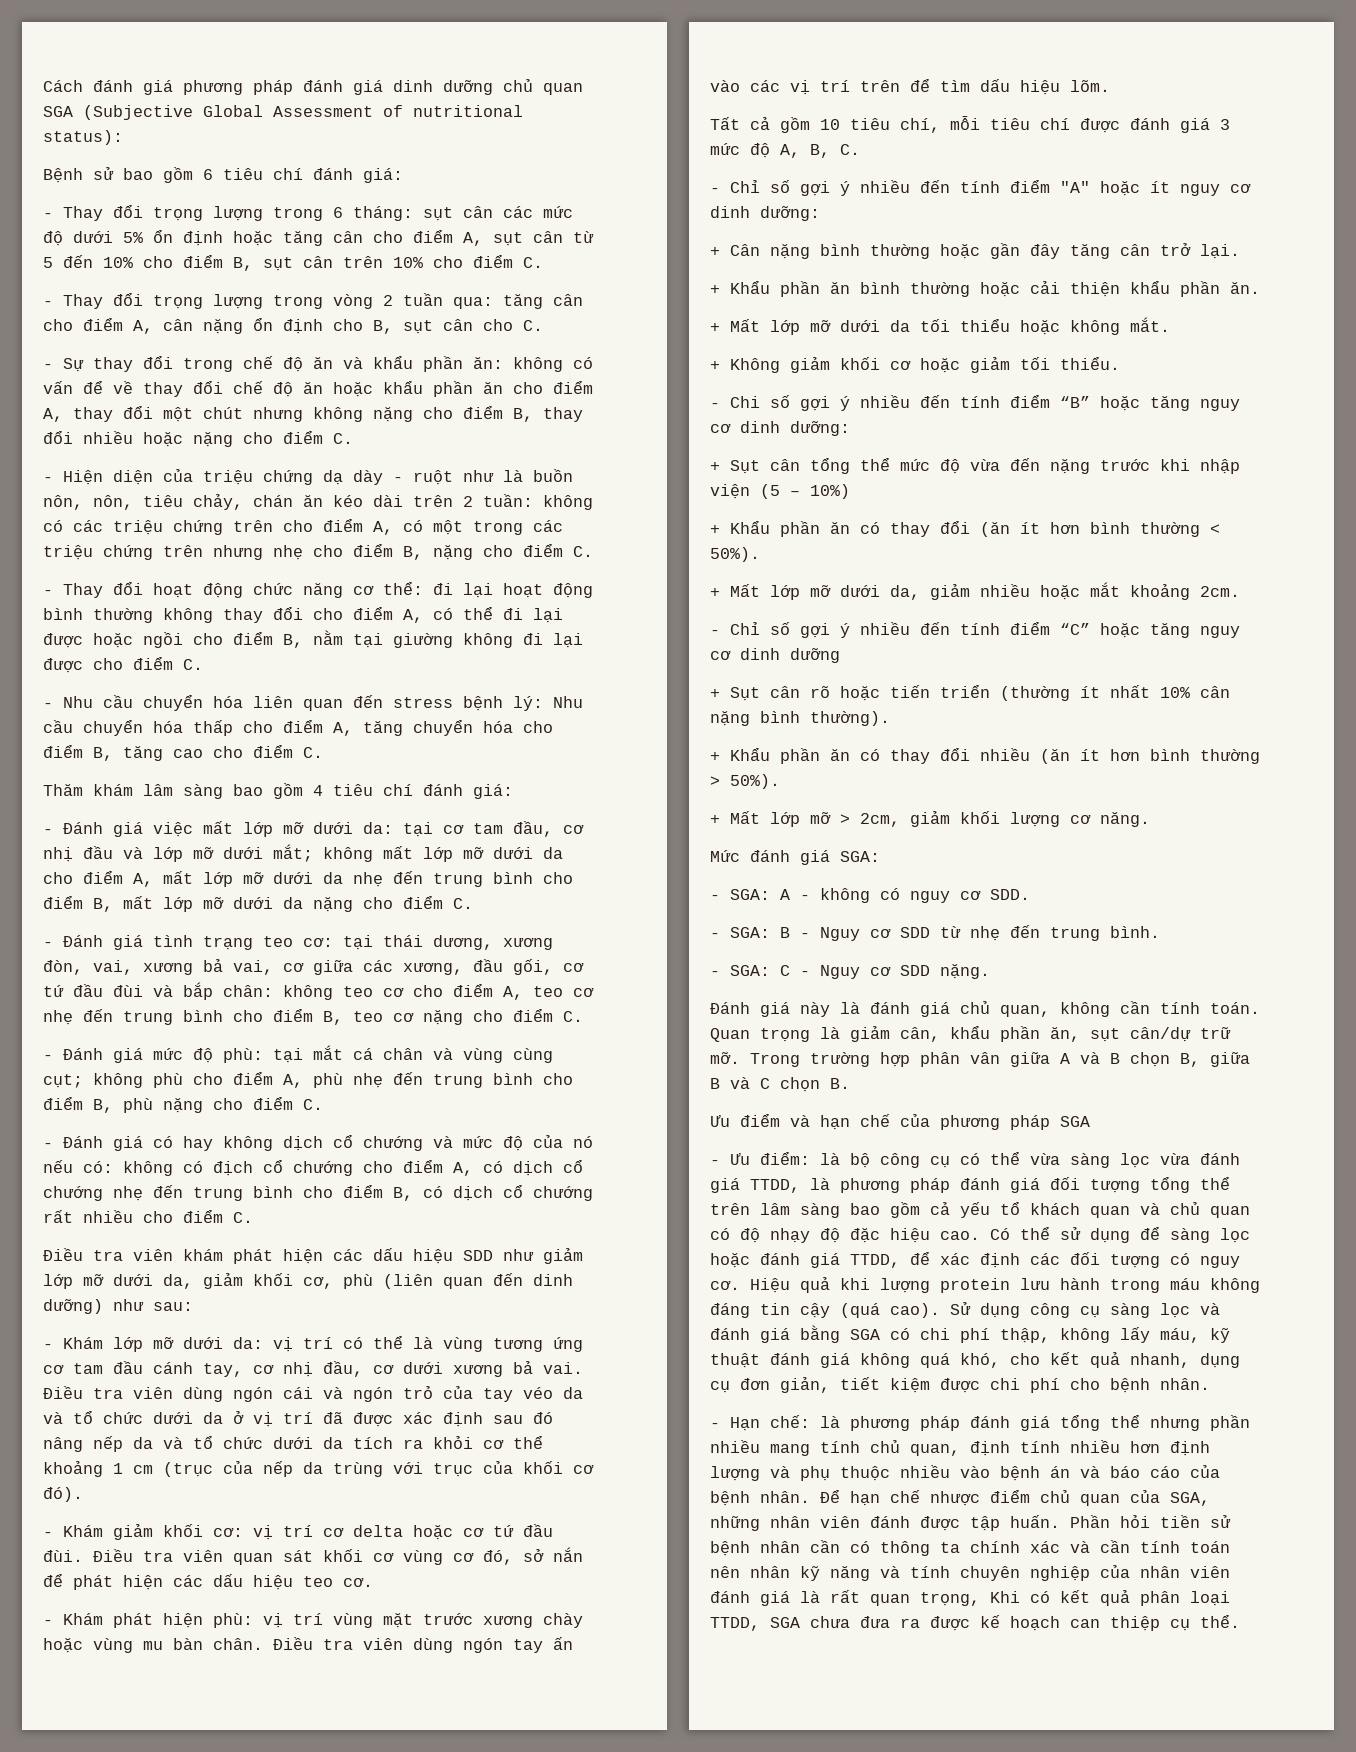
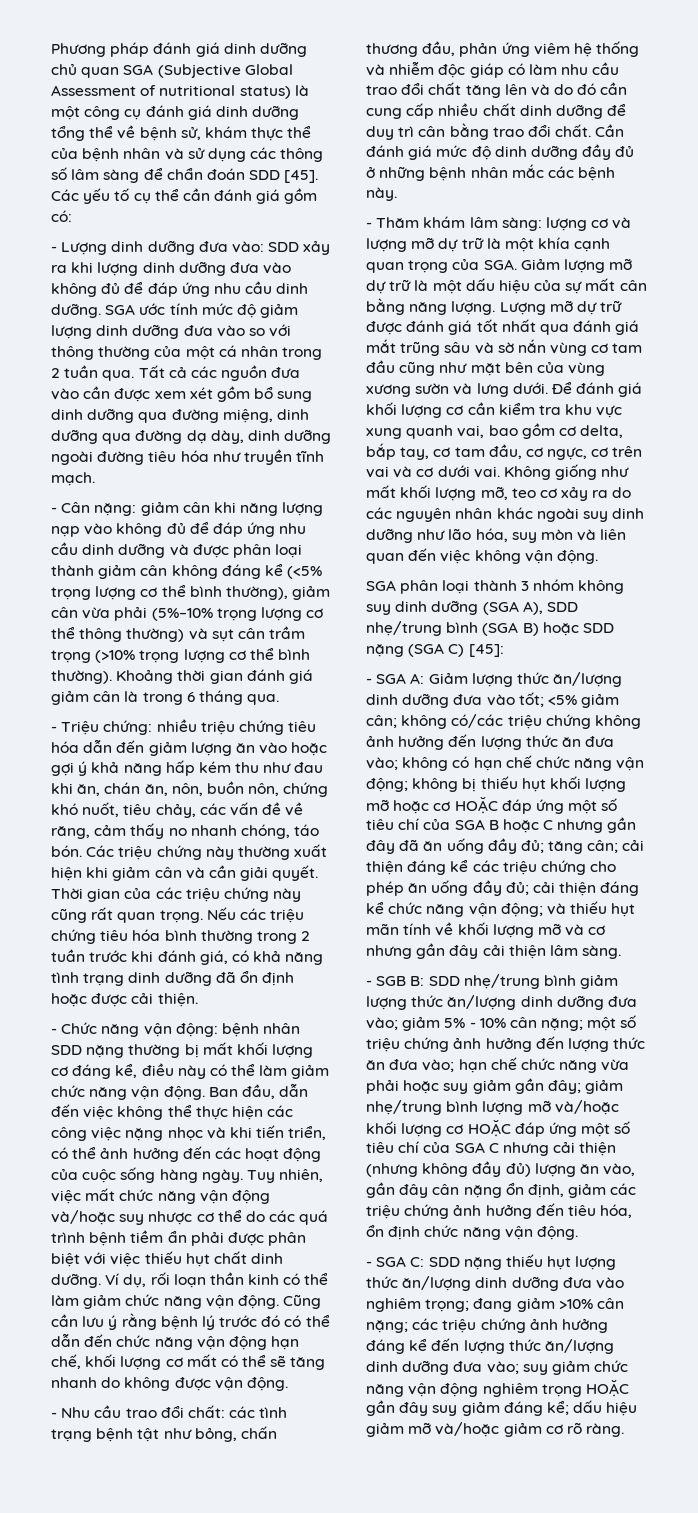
[43,80,243,95] Cách đánh giá phương -> [51,43,106,57] Phương
[43,130,123,145] [43,167,403,183] [43,205,573,221] [43,230,594,246] [43,255,543,271] [43,293,583,309] [43,318,543,334] [43,356,593,372] [43,381,593,397] [43,406,583,422] [43,431,353,447] [43,469,573,485] [43,494,593,510] [43,519,563,535] [43,544,593,560] [43,582,593,598] [43,607,563,623] [43,630,583,648] [43,657,203,673] [43,695,583,711] [43,720,553,736] [43,745,323,761] [43,783,513,799] [43,821,584,837] [43,844,563,862] [43,871,573,887] [43,896,473,912] [43,935,553,950] [43,959,584,975] [43,982,594,1000] [43,1009,583,1025] [43,1045,553,1063] [43,1072,573,1088] [43,1097,323,1113] [43,1135,593,1151] [43,1160,583,1176] [43,1185,593,1201] [43,1210,253,1223] [43,1248,583,1264] [43,1273,573,1289] [43,1299,193,1314] [43,1336,583,1352] [43,1361,583,1377] [43,1386,583,1402] [43,1411,553,1427] [43,1436,543,1452] [43,1461,594,1477] [43,1487,83,1502] [43,1524,553,1540] [43,1547,583,1565] [43,1574,373,1590] [43,1613,583,1628] [43,1637,573,1653] [710,79,1110,95] [710,116,1230,133] [710,143,860,158] [710,180,1251,196] [710,206,820,221] [710,243,1240,259] [710,281,1260,297] [710,317,1170,335] [710,357,1120,373] [710,395,1240,411] [710,421,850,436] [710,458,1240,474] [710,484,850,499] [710,521,1220,537] [710,547,760,562] [710,582,1240,600] [710,622,1240,638] [710,648,840,663] [710,685,1230,701] [710,711,890,726] [710,748,1260,764] [710,774,780,789] [710,811,1150,827] [710,850,880,865] [710,888,1030,903] [710,925,1160,941] [710,964,990,979] [710,1001,1260,1017] [710,1026,1231,1042] [710,1052,1250,1067] [710,1077,850,1092] [710,1114,1090,1130] [710,1152,1240,1168] [710,1177,1230,1193] [710,1202,1250,1218] [710,1227,1250,1243] [710,1252,1240,1268] [710,1277,1260,1293] [710,1302,1220,1318] [710,1325,1230,1343] [710,1352,1240,1368] [710,1377,1210,1393] [710,1415,1250,1431] [710,1440,1210,1456] [710,1465,1220,1481] [710,1490,1210,1506] [710,1515,1231,1531] [710,1540,1230,1556] [710,1565,1230,1581] [710,1590,1230,1606] [710,1615,1240,1631] status): // Bệnh sử bao gồm 6 tiêu chí đánh giá: // - Thay đổi trọng lượng trong 6 tháng: sụt cân các mức độ dưới 5% ổn định hoặc tăng cân cho điểm A, sụt cân từ 5 đến 10% cho điểm B, sụt cân trên 10% cho điểm C. // - Thay đổi trọng lượng trong vòng 2 tuần qua: tăng cân cho điểm A, cân nặng ổn định cho B, sụt cân cho C. // - Sự thay đổi trong chế độ ăn và khẩu phần ăn: không có vấn để về thay đổi chế độ ăn hoặc khẩu phần ăn cho điểm A, thay đổi một chút nhưng không nặng cho điểm B, thay đổi nhiều hoặc nặng cho điểm C. // - Hiện diện của triệu chứng dạ dày - ruột như là buồn nôn, nôn, tiêu chảy, chán ăn kéo dài trên 2 tuần: không có các triệu chứng trên cho điểm A, có một trong các triệu chứng trên nhưng nhẹ cho điểm B, nặng cho điểm C. // - Thay đổi hoạt động chức năng cơ thể: đi lại hoạt động bình thường không thay đổi cho điểm A, có thể đi lại được hoặc ngồi cho điểm B, nằm tại giường không đi lại được cho điểm C. // - Nhu cầu chuyển hóa liên quan đến stress bệnh lý: Nhu cầu chuyển hóa thấp cho điểm A, tăng chuyển hóa cho điểm B, tăng cao cho điểm C. // Thăm khám lâm sàng bao gồm 4 tiêu chí đánh giá: // - Đánh giá việc mất lớp mỡ dưới da: tại cơ tam đầu, cơ nhị đầu và lớp mỡ dưới mắt; không mất lớp mỡ dưới da cho điểm A, mất lớp mỡ dưới da nhẹ đến trung bình cho điểm B, mất lớp mỡ dưới da nặng cho điểm C. // - Đánh giá tình trạng teo cơ: tại thái dương, xương đòn, vai, xương bả vai, cơ giữa các xương, đầu gối, cơ tứ đầu đùi và bắp chân: không teo cơ cho điểm A, teo cơ nhẹ đến trung bình cho điểm B, teo cơ nặng cho điểm C. // - Đánh giá mức độ phù: tại mắt cá chân và vùng cùng cụt; không phù cho điểm A, phù nhẹ đến trung bình cho điểm B, phù nặng cho điểm C. // - Đánh giá có hay không dịch cổ chướng và mức độ của nó nếu có: không có địch cổ chướng cho điểm A, có dịch cổ chướng nhẹ đến trung bình cho điểm B, có dịch cổ chướng rất nhiều cho điểm C. // Điều tra viên khám phát hiện các dấu hiệu SDD như giảm lớp mỡ dưới da, giảm khối cơ, phù (liên quan đến dinh dưỡng) như sau: // - Khám lớp mỡ dưới da: vị trí có thể là vùng tương ứng cơ tam đầu cánh tay, cơ nhị đầu, cơ dưới xương bả vai. Điều tra viên dùng ngón cái và ngón trỏ của tay véo da và tổ chức dưới da ở vị trí đã được xác định sau đó nâng nếp da và tổ chức dưới da tích ra khỏi cơ thể khoảng 1 cm (trục của nếp da trùng với trục của khối cơ đó). // - Khám giảm khối cơ: vị trí cơ delta hoặc cơ tứ đầu đùi. Điều tra viên quan sát khối cơ vùng cơ đó, sở nắn để phát hiện các dấu hiệu teo cơ. // - Khám phát hiện phù: vị trí vùng mặt trước xương chày hoặc vùng mu bàn chân. Điều tra viên dùng ngón tay ấn vào các vị trí trên để tìm dấu hiệu lõm. // Tất cả gồm 10 tiêu chí, mỗi tiêu chí được đánh giá 3 mức độ A, B, C. // - Chỉ số gợi ý nhiều đến tính điểm "A" hoặc ít nguy cơ dinh dưỡng: // + Cân nặng bình thường hoặc gần đây tăng cân trở lại. // + Khẩu phần ăn bình thường hoặc cải thiện khẩu phần ăn. // + Mất lớp mỡ dưới da tối thiểu hoặc không mắt. // + Không giảm khối cơ hoặc giảm tối thiểu. // - Chi số gợi ý nhiều đến tính điểm “B” hoặc tăng nguy cơ dinh dưỡng: // + Sụt cân tổng thể mức độ vừa đến nặng trước khi nhập viện (5 – 10%) // + Khẩu phần ăn có thay đổi (ăn ít hơn bình thường < 50%). // + Mất lớp mỡ dưới da, giảm nhiều hoặc mắt khoảng 2cm. // - Chỉ số gợi ý nhiều đến tính điểm “C” hoặc tăng nguy cơ dinh dưỡng // + Sụt cân rõ hoặc tiến triển (thường ít nhất 10% cân nặng bình thường). // + Khẩu phần ăn có thay đổi nhiều (ăn ít hơn bình thường > 50%). // + Mất lớp mỡ > 2cm, giảm khối lượng cơ năng. // Mức đánh giá SGA: // - SGA: A - không có nguy cơ SDD. // - SGA: B - Nguy cơ SDD từ nhẹ đến trung bình. // - SGA: C - Nguy cơ SDD nặng. // Đánh giá này là đánh giá chủ quan, không cần tính toán. Quan trọng là giảm cân, khẩu phần ăn, sụt cân/dự trữ mỡ. Trong trường hợp phân vân giữa A và B chọn B, giữa B và C chọn B. // Ưu điểm và hạn chế của phương pháp SGA // - Ưu điểm: là bộ công cụ có thể vừa sàng lọc vừa đánh giá TTDD, là phương pháp đánh giá đối tượng tổng thể trên lâm sàng bao gồm cả yếu tổ khách quan và chủ quan có độ nhạy độ đặc hiệu cao. Có thể sử dụng để sàng lọc hoặc đánh giá TTDD, để xác định các đối tượng có nguy cơ. Hiệu quả khi lượng protein lưu hành trong máu không đáng tin cậy (quá cao). Sử dụng công cụ sàng lọc và đánh giá bằng SGA có chi phí thập, không lấy máu, kỹ thuật đánh giá không quá khó, cho kết quả nhanh, dụng cụ đơn giản, tiết kiệm được chi phí cho bệnh nhân. // - Hạn chế: là phương pháp đánh giá tổng thể nhưng phần nhiều mang tính chủ quan, định tính nhiều hơn định lượng và phụ thuộc nhiều vào bệnh án và báo cáo của bệnh nhân. Để hạn chế nhược điểm chủ quan của SGA, những nhân viên đánh được tập huấn. Phần hỏi tiền sử bệnh nhân cần có thông ta chính xác và cần tính toán nên nhân kỹ năng và tính chuyên nghiệp của nhân viên đánh giá là rất quan trọng, Khi có kết quả phân loại TTDD, SGA chưa đưa ra được kế hoạch can thiệp cụ thể. -> [239,85,309,99] [51,105,300,120] [51,125,312,141] [51,147,324,162] [51,167,319,183] [51,188,318,204] [51,210,72,222] [51,240,331,255] [51,261,292,276] [51,281,309,297] [51,303,299,318] [51,324,292,339] [51,345,323,360] [51,365,301,381] [51,386,313,402] [51,408,309,423] [51,429,332,444] [51,449,325,465] [51,472,95,486] [51,501,324,516] [51,521,307,537] [51,542,303,558] [51,563,323,579] [51,584,331,600] [51,606,324,621] [51,626,306,642] [51,647,311,663] [51,669,313,684] [51,690,280,705] [51,719,317,735] [51,739,328,756] [51,760,324,776] [51,781,329,797] [51,802,304,818] [51,823,320,839] [51,844,328,860] [51,865,319,881] [51,887,302,902] [51,907,305,923] [51,929,311,944] [51,949,324,965] [51,970,295,986] [51,992,198,1007] [51,1022,301,1037] [51,1042,314,1058] [51,1063,330,1079] [51,1083,309,1100] [51,1104,294,1120] [51,1125,327,1141] [51,1146,322,1162] [51,1167,324,1183] [51,1188,270,1204] [51,1209,329,1225] [51,1230,307,1246] [51,1251,284,1267] [51,1272,329,1288] [51,1294,322,1309] [51,1313,330,1330] [51,1333,300,1350] [51,1354,326,1370] [51,1377,288,1391] [51,1405,288,1418] [51,1426,277,1442] [366,41,640,57] [366,61,620,78] [366,82,628,98] [366,103,627,119] [366,123,625,140] [366,144,635,160] [366,164,616,181] [366,187,397,201] [366,216,632,231] [366,237,611,252] [366,258,633,273] [366,278,647,294] [366,298,623,315] [366,319,640,335] [366,339,643,356] [366,360,606,376] [366,381,643,397] [366,402,623,418] [366,423,624,439] [366,443,643,460] [366,464,630,480] [366,485,632,501] [366,507,645,522] [366,528,627,543] [366,548,598,564] [366,579,625,594] [366,600,578,615] [366,621,614,636] [366,643,504,657] [366,672,623,687] [366,692,620,708] [366,714,641,729] [366,734,615,750] [366,755,645,771] [366,776,627,792] [366,796,618,814] [366,817,637,833] [366,838,645,854] [366,859,617,875] [366,880,640,896] [366,901,636,917] [366,922,606,938] [366,943,622,959] [366,974,619,989] [366,995,637,1010] [366,1015,637,1031] [366,1036,646,1052] [366,1057,630,1073] [366,1078,624,1094] [366,1100,619,1115] [366,1119,631,1137] [366,1141,617,1156] [366,1161,636,1177] [366,1182,637,1198] [366,1203,633,1219] [366,1224,578,1240] [366,1254,617,1270] [366,1276,624,1291] [366,1297,624,1312] [366,1318,608,1333] [366,1338,614,1354] [366,1360,629,1375] [366,1379,629,1397] [366,1400,638,1416] [366,1422,625,1437] status) là một công cụ đánh giá dinh dưỡng tổng thể về bệnh sử, khám thực thể của bệnh nhân và sử dụng các thông số lâm sàng để chẩn đoán SDD [45]. Các yếu tố cụ thể cần đánh giá gồm có: // - Lượng dinh dưỡng đưa vào: SDD xảy ra khi lượng dinh dưỡng đưa vào không đủ để đáp ứng nhu cầu dinh dưỡng. SGA ước tính mức độ giảm lượng dinh dưỡng đưa vào so với thông thường của một cá nhân trong 2 tuần qua. Tất cả các nguồn đưa vào cần được xem xét gồm bổ sung dinh dưỡng qua đường miệng, dinh dưỡng qua đường dạ dày, dinh dưỡng ngoài đường tiêu hóa như truyền tĩnh mạch. // - Cân nặng: giảm cân khi năng lượng nạp vào không đủ để đáp ứng nhu cầu dinh dưỡng và được phân loại thành giảm cân không đáng kể (<5% trọng lượng cơ thể bình thường), giảm cân vừa phải (5%–10% trọng lượng cơ thể thông thường) và sụt cân trầm trọng (>10% trọng lượng cơ thể bình thường). Khoảng thời gian đánh giá giảm cân là trong 6 tháng qua. // - Triệu chứng: nhiều triệu chứng tiêu hóa dẫn đến giảm lượng ăn vào hoặc gợi ý khả năng hấp kém thu như đau khi ăn, chán ăn, nôn, buồn nôn, chứng khó nuốt, tiêu chảy, các vấn đề về răng, cảm thấy no nhanh chóng, táo bón. Các triệu chứng này thường xuất hiện khi giảm cân và cần giải quyết. Thời gian của các triệu chứng này cũng rất quan trọng. Nếu các triệu chứng tiêu hóa bình thường trong 2 tuần trước khi đánh giá, có khả năng tình trạng dinh dưỡng đã ổn định hoặc được cải thiện. // - Chức năng vận động: bệnh nhân SDD nặng thường bị mất khối lượng cơ đáng kể, điều này có thể làm giảm chức năng vận động. Ban đầu, dẫn đến việc không thể thực hiện các công việc nặng nhọc và khi tiến triển, có thể ảnh hưởng đến các hoạt động của cuộc sống hàng ngày. Tuy nhiên, việc mất chức năng vận động và/hoặc suy nhược cơ thể do các quá trình bệnh tiềm ẩn phải được phân biệt với việc thiếu hụt chất dinh dưỡng. Ví dụ, rối loạn thần kinh có thể làm giảm chức năng vận động. Cũng cần lưu ý rằng bệnh lý trước đó có thể dẫn đến chức năng vận động hạn chế, khối lượng cơ mất có thể sẽ tăng nhanh do không được vận động. // - Nhu cầu trao đổi chất: các tình trạng bệnh tật như bỏng, chấn thương đầu, phản ứng viêm hệ thống và nhiễm độc giáp có làm nhu cầu trao đổi chất tăng lên và do đó cần cung cấp nhiều chất dinh dưỡng để duy trì cân bằng trao đổi chất. Cần đánh giá mức độ dinh dưỡng đầy đủ ở những bệnh nhân mắc các bệnh này. // - Thăm khám lâm sàng: lượng cơ và lượng mỡ dự trữ là một khía cạnh quan trọng của SGA. Giảm lượng mỡ dự trữ là một dấu hiệu của sự mất cân bằng năng lượng. Lượng mỡ dự trữ được đánh giá tốt nhất qua đánh giá mắt trũng sâu và sờ nắn vùng cơ tam đầu cũng như mặt bên của vùng xương sườn và lưng dưới. Để đánh giá khối lượng cơ cần kiểm tra khu vực xung quanh vai, bao gồm cơ delta, bắp tay, cơ tam đầu, cơ ngực, cơ trên vai và cơ dưới vai. Không giống như mất khối lượng mỡ, teo cơ xảy ra do các nguyên nhân khác ngoài suy dinh dưỡng như lão hóa, suy mòn và liên quan đến việc không vận động. // SGA phân loại thành 3 nhóm không suy dinh dưỡng (SGA A), SDD nhẹ/trung bình (SGA B) hoặc SDD nặng (SGA C) [45]: // - SGA A: Giảm lượng thức ăn/lượng dinh dưỡng đưa vào tốt; <5% giảm cân; không có/các triệu chứng không ảnh hưởng đến lượng thức ăn đưa vào; không có hạn chế chức năng vận động; không bị thiếu hụt khối lượng mỡ hoặc cơ HOẶC đáp ứng một số tiêu chí của SGA B hoặc C nhưng gần đây đã ăn uống đầy đủ; tăng cân; cải thiện đáng kể các triệu chứng cho phép ăn uống đầy đủ; cải thiện đáng kể chức năng vận động; và thiếu hụt mãn tính về khối lượng mỡ và cơ nhưng gần đây cải thiện lâm sàng. // - SGB B: SDD nhẹ/trung bình giảm lượng thức ăn/lượng dinh dưỡng đưa vào; giảm 5% - 10% cân nặng; một số triệu chứng ảnh hưởng đến lượng thức ăn đưa vào; hạn chế chức năng vừa phải hoặc suy giảm gần đây; giảm nhẹ/trung bình lượng mỡ và/hoặc khối lượng cơ HOẶC đáp ứng một số tiêu chí của SGA C nhưng cải thiện (nhưng không đầy đủ) lượng ăn vào, gần đây cân nặng ổn định, giảm các triệu chứng ảnh hưởng đến tiêu hóa, ổn định chức năng vận động. // - SGA C: SDD nặng thiếu hụt lượng thức ăn/lượng dinh dưỡng đưa vào nghiêm trọng; đang giảm >10% cân nặng; các triệu chứng ảnh hưởng đáng kể đến lượng thức ăn/lượng dinh dưỡng đưa vào; suy giảm chức năng vận động nghiêm trọng HOẶC gần đây suy giảm đáng kể; dấu hiệu giảm mỡ và/hoặc giảm cơ rõ ràng.

